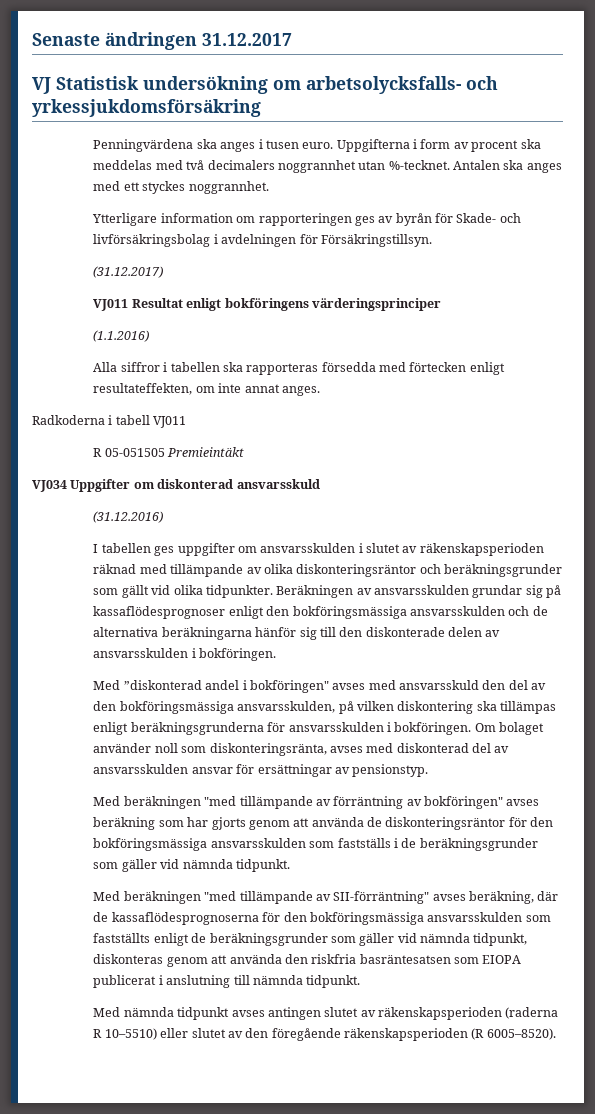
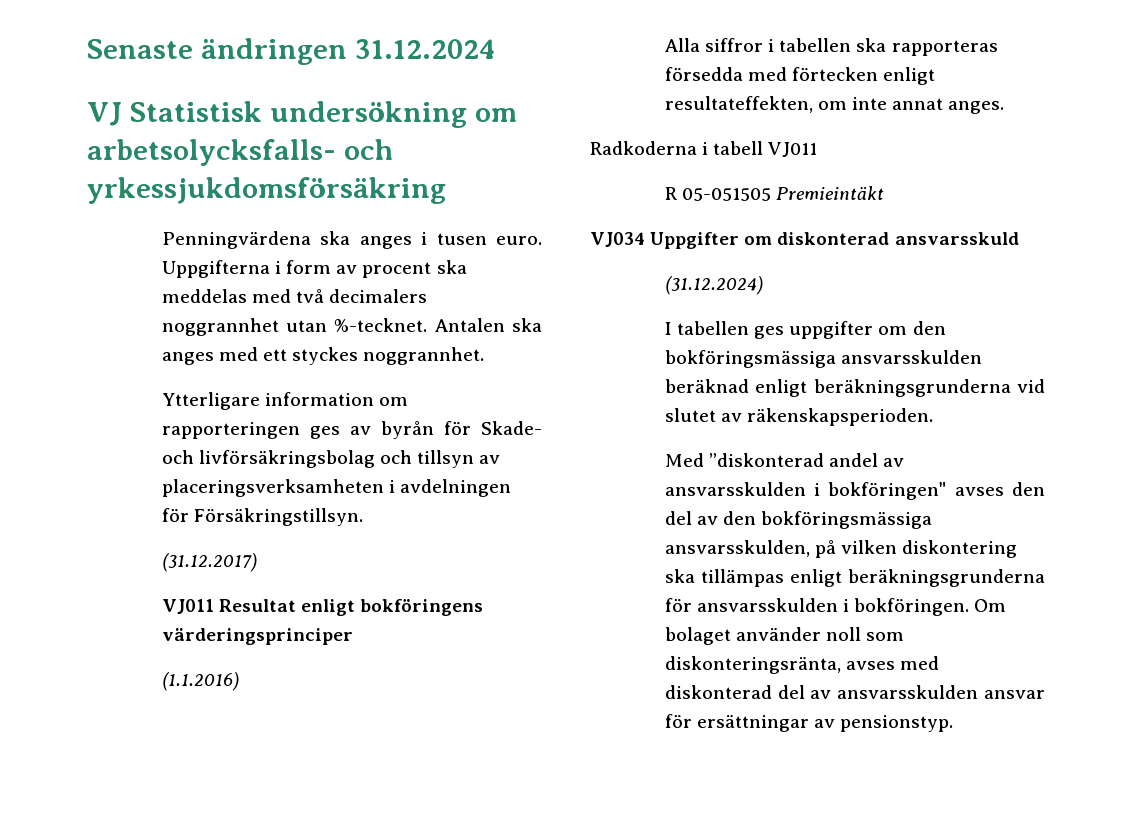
[202,33,292,46] 31.12.2017 -> [354,39,496,59] 31.12.2024
(211, 240) none -> [380,450,501,468] [161,479,384,497] och tillsyn av placeringsverksamheten
[93,511,164,523] (31.12.2016) -> [664,276,763,295] (31.12.2024)
[260,543,544,556] [93,564,563,577] [93,585,562,598] [93,606,548,619] [93,627,501,640] [93,648,277,661] ansvarsskulden i slutet av räkenskapsperioden räknad med tillämpande av olika diskonteringsräntor och beräkningsgrunder som gällt vid olika tidpunkter. Beräkningen av ansvarsskulden grundar sig på kassaflödesprognoser enligt den bokföringsmässiga ansvarsskulden och de alternativa beräkningarna hänför sig till den diskonterade delen av ansvarsskulden i bokföringen. -> [912,321,946,335] [664,350,983,368] [664,379,1045,397] [664,408,934,426] den bokföringsmässiga ansvarsskulden beräknad enligt beräkningsgrunderna vid slutet av räkenskapsperioden.
(240, 685) none -> [883,458,905,467] [664,482,806,496] av ansvarsskulden
[368,680,480,690] med ansvarsskuld -> (1004, 491) none
[93,796,540,809] [93,817,554,830] [93,838,538,851] [93,859,290,872] [93,891,559,904] [93,912,551,925] [93,933,528,946] [93,954,522,967] [93,975,361,988] [93,1007,559,1020] [93,1028,556,1041] // Med beräkningen "med tillämpande av förräntning av bokföringen" avses beräkning som har gjorts genom att använda de diskonteringsräntor för den bokföringsmässiga ansvarsskulden som fastställs i de beräkningsgrunder som gäller vid nämnda tidpunkt. // Med beräkningen "med tillämpande av SII-förräntning" avses beräkning, där de kassaflödesprognoserna för den bokföringsmässiga ansvarsskulden som fastställts enligt de beräkningsgrunder som gäller vid nämnda tidpunkt, diskonteras genom att använda den riskfria basräntesatsen som EIOPA publicerat i anslutning till nämnda tidpunkt. // Med nämnda tidpunkt avses antingen slutet av räkenskapsperioden (raderna R 10–5510) eller slutet av den föregående räkenskapsperioden (R 6005–8520). -> (954, 723) none

